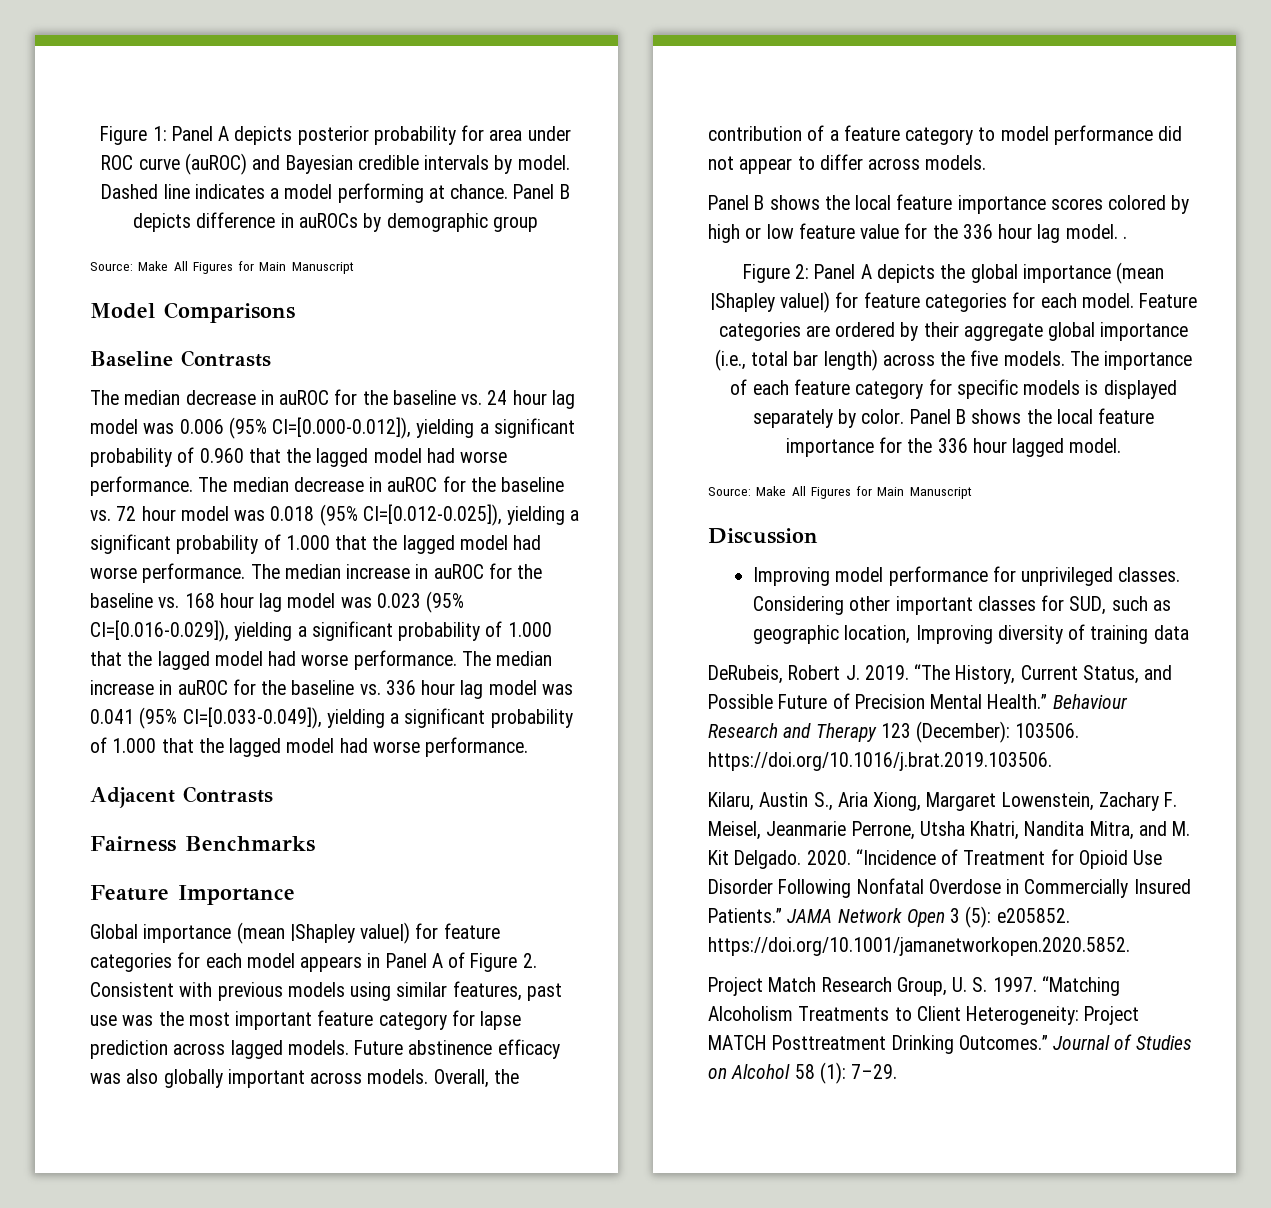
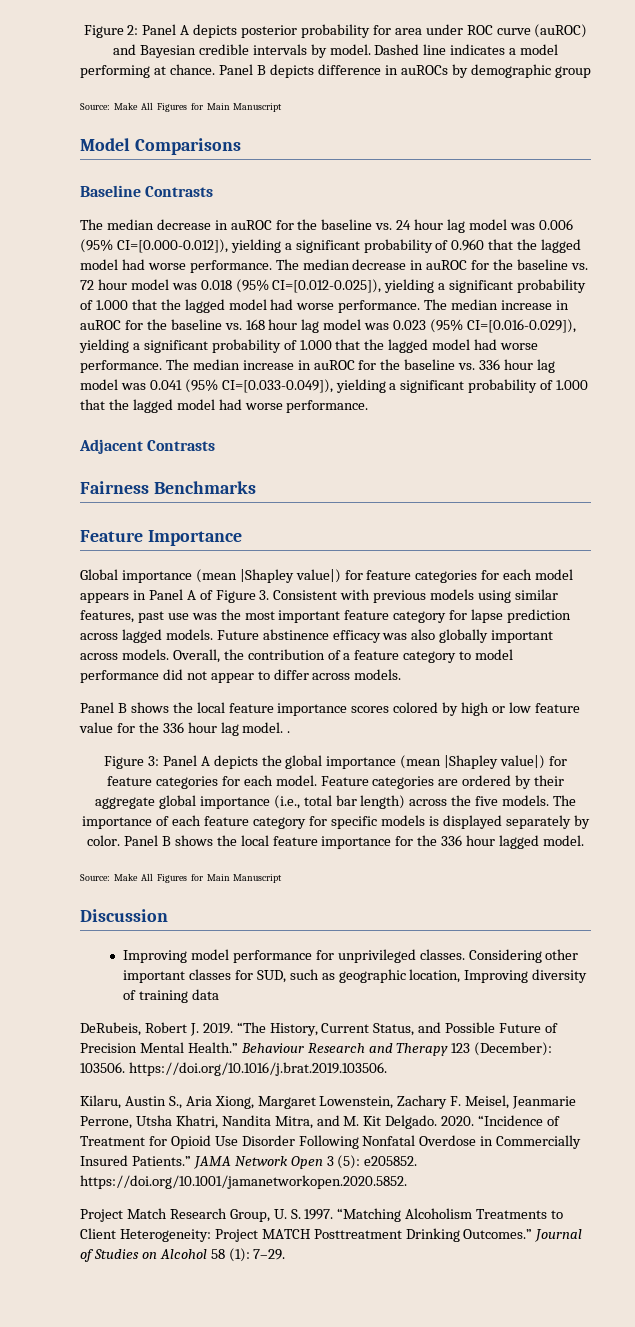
[100,126,167,145] Figure 1: -> [83,25,139,38] Figure 2:
[522,953,537,968] 2. -> [259,590,270,600] 3.
[795,264,810,279] 2: -> [147,756,159,766] 3:

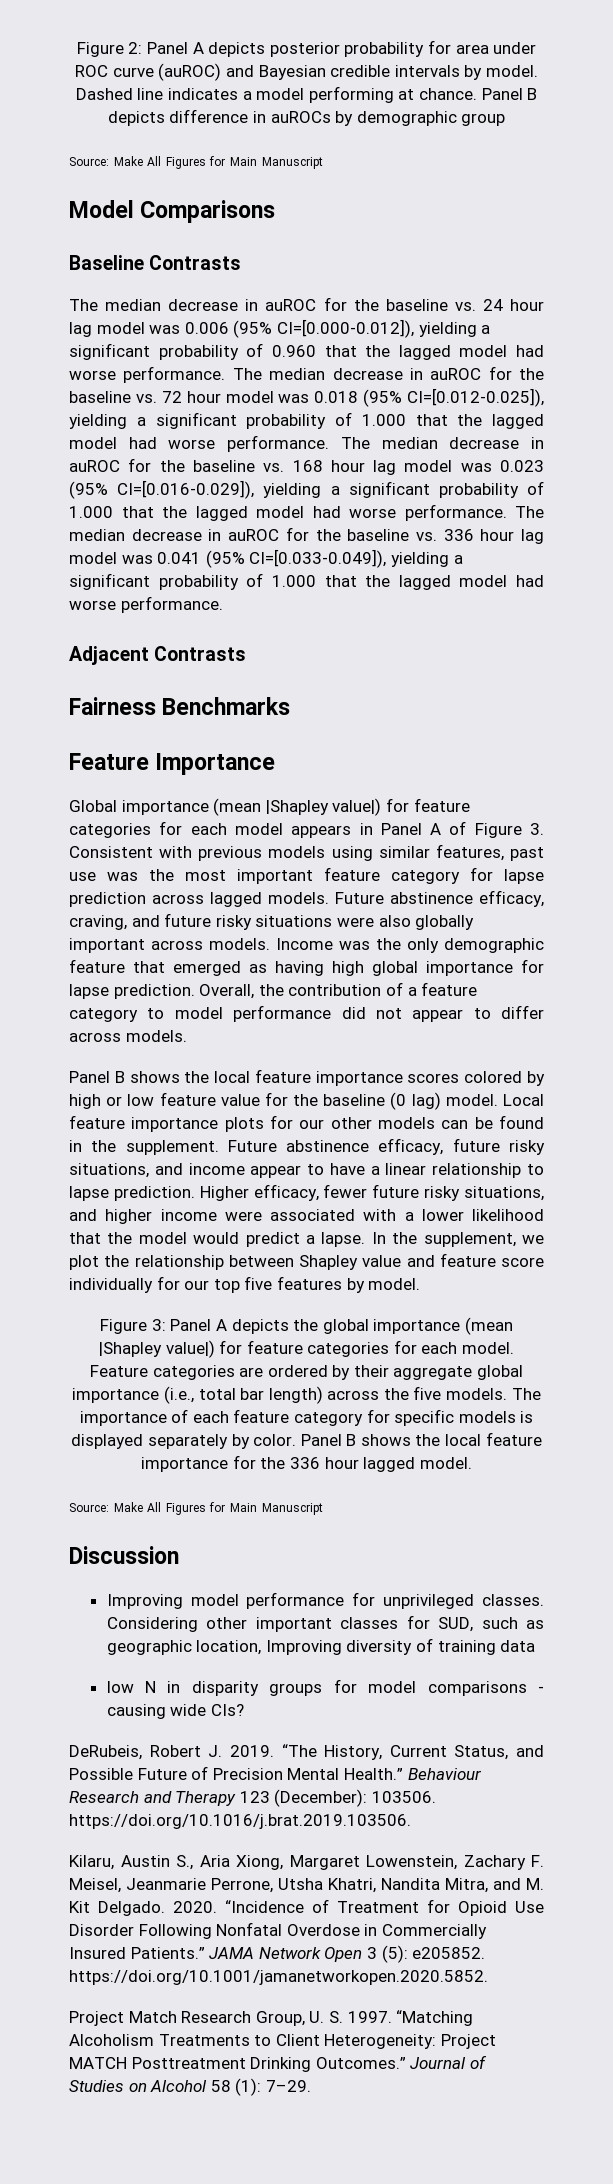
[501,300,553,310] increase -> [449,437,520,449] decrease
[242,360,294,370] increase -> [131,529,202,541] decrease
[332,630,408,643] efficacy was -> [479,890,544,907] [69,913,374,930] efficacy, craving, and future risky situations were
(169, 654) none -> [276,938,544,953] [69,959,544,976] [69,984,195,999] Income was the only demographic feature that emerged as having high global importance for lapse prediction.
[162,722,291,736] 336 hour lag model. . -> [323,1092,544,1110] [69,1115,544,1132] [69,1138,545,1155] [69,1163,544,1178] [69,1184,544,1201] [69,1209,544,1224] [69,1232,544,1247] [69,1253,544,1270] [69,1276,421,1293] baseline (0 lag) model. Local feature importance plots for our other models can be found in the supplement. Future abstinence efficacy, future risky situations, and income appear to have a linear relationship to lapse prediction. Higher efficacy, fewer future risky situations, and higher income were associated with a lower likelihood that the model would predict a lapse. In the supplement, we plot the relationship between Shapley value and feature score individually for our top five features by model.
(219, 994) none -> [106,1679,544,1696] [106,1704,244,1719] // low N in disparity groups for model comparisons - causing wide CIs?

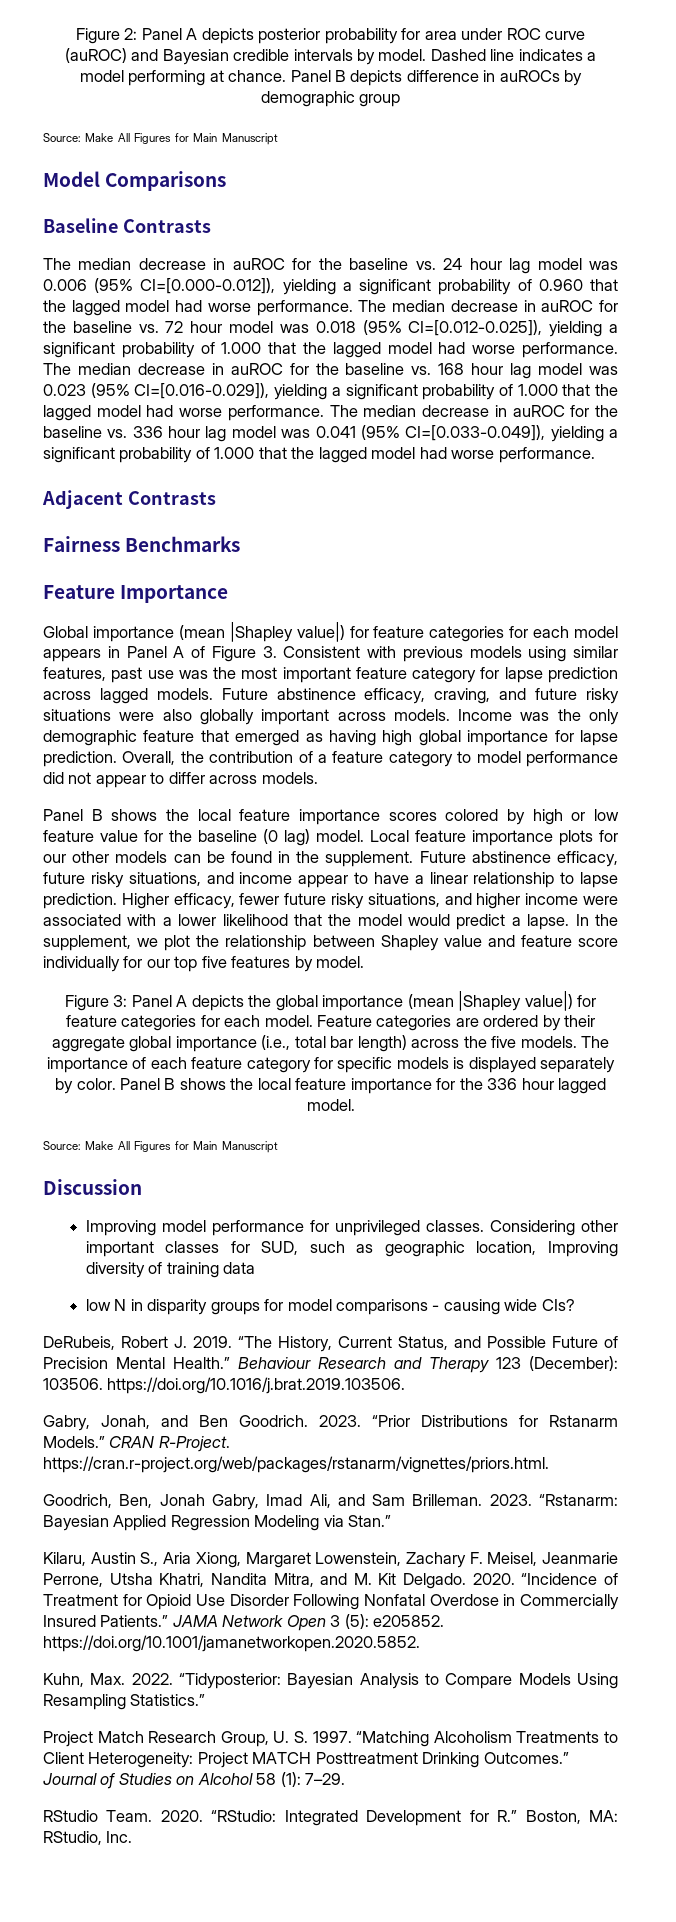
(411, 1821) none -> [43,1415,618,1431] [43,1436,230,1452] [43,1456,549,1473] [43,1494,619,1510] [43,1515,392,1531] // Gabry, Jonah, and Ben Goodrich. 2023. “Prior Distributions for Rstanarm Models.” CRAN R-Project. https://cran.r-project.org/web/packages/rstanarm/vignettes/priors.html. // Goodrich, Ben, Jonah Gabry, Imad Ali, and Sam Brilleman. 2023. “Rstanarm: Bayesian Applied Regression Modeling via Stan.”
(488, 1977) none -> [43,1673,618,1689] [43,1694,206,1710] // Kuhn, Max. 2022. “Tidyposterior: Bayesian Analysis to Compare Models Using Resampling Statistics.”
(311, 2086) none -> [43,1810,618,1826] [43,1831,133,1845] // RStudio Team. 2020. “RStudio: Integrated Development for R.” Boston, MA: RStudio, Inc.

